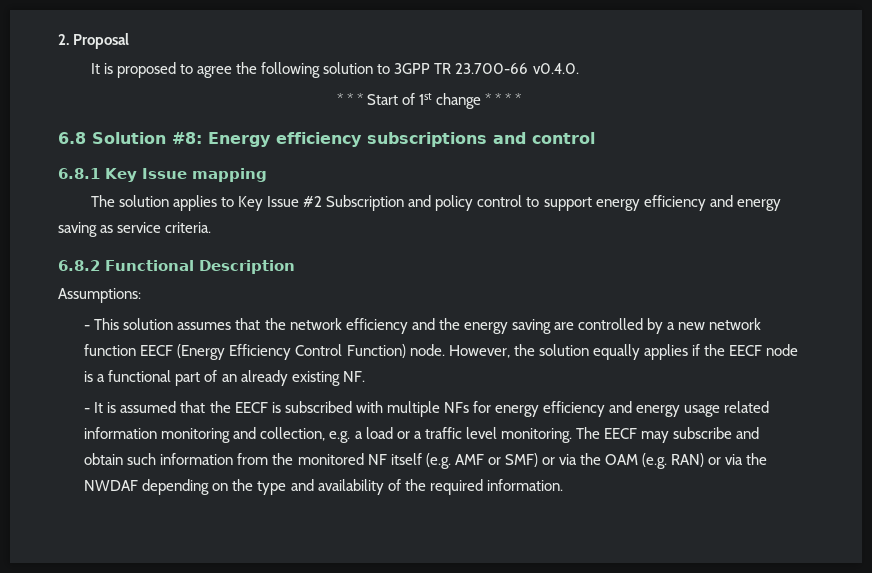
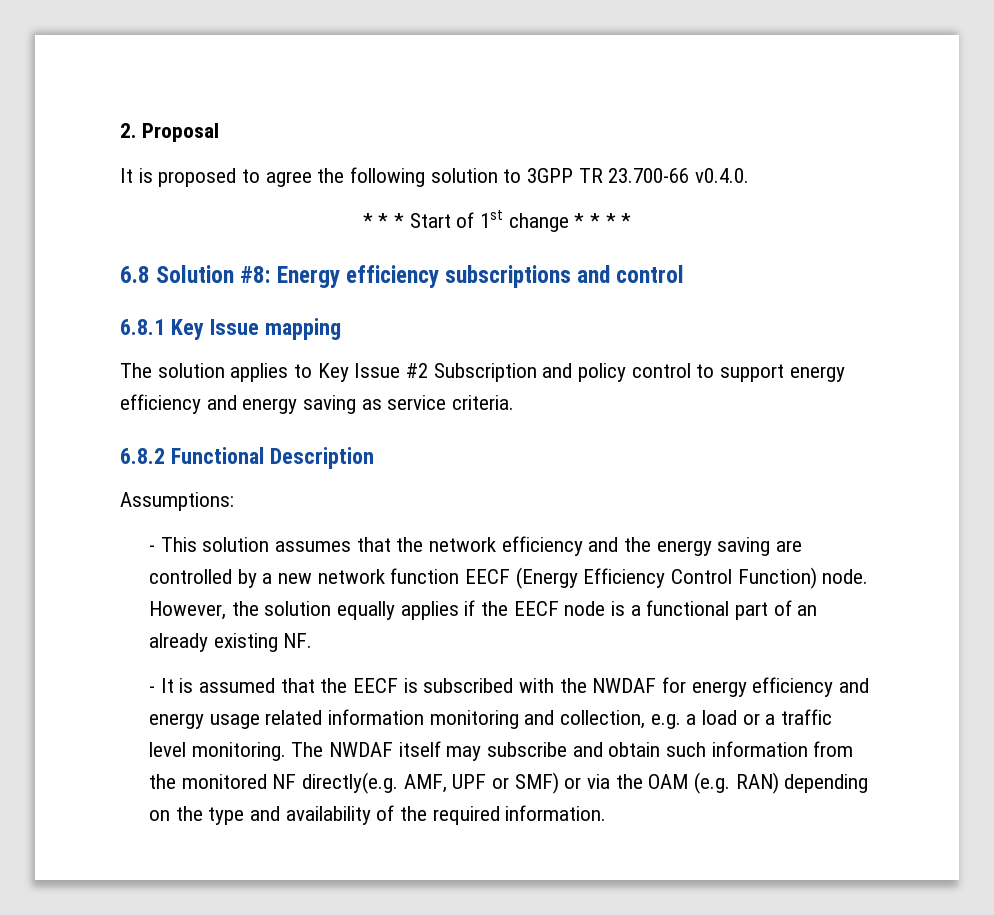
[386,401,469,417] multiple NFs -> [559,678,657,693] the NWDAF
[603,428,637,439] EECF -> [328,741,441,757] NWDAF itself
[390,453,484,469] itself (e.g. AMF -> [301,772,487,794] directly(e.g. AMF, UPF
[708,453,768,465] [84,480,139,491] or via the NWDAF -> (779, 783) none

